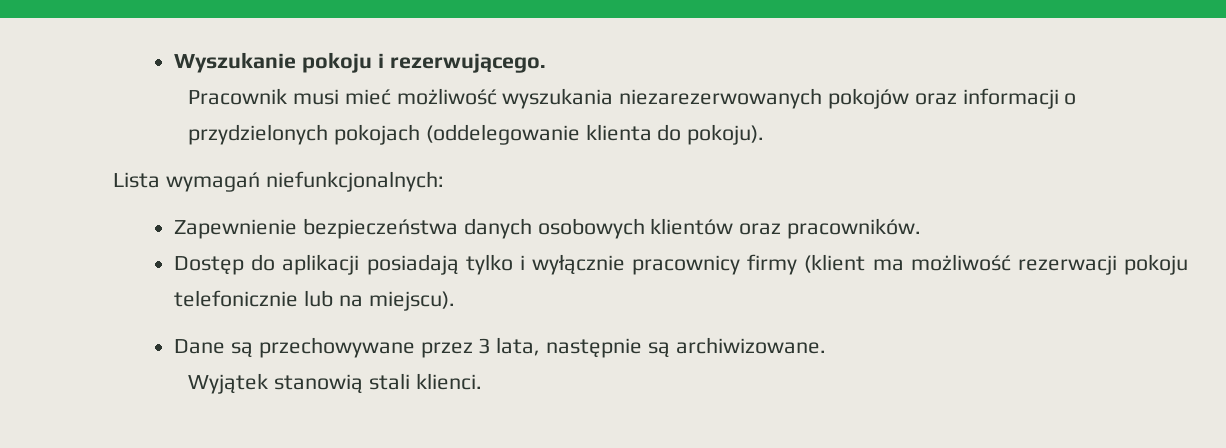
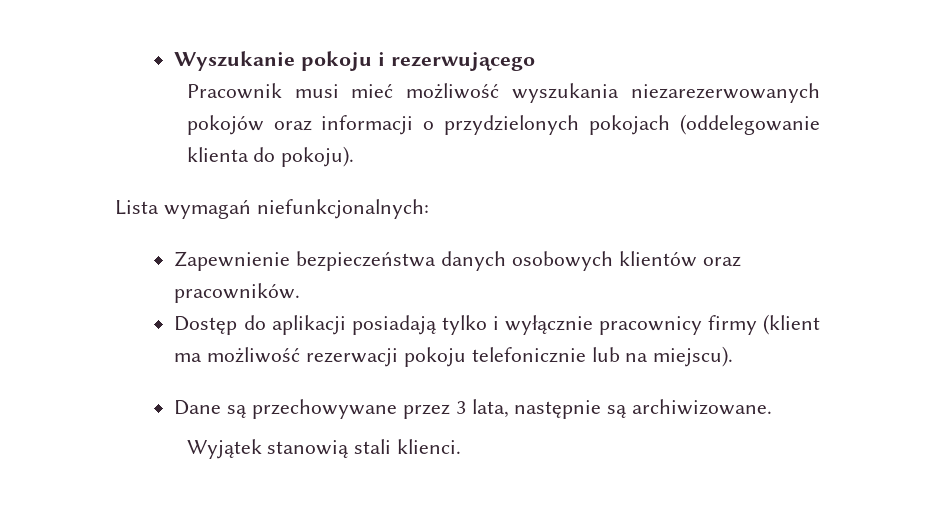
[389,53,546,73] rezerwującego. -> [390,52,535,71] rezerwującego

